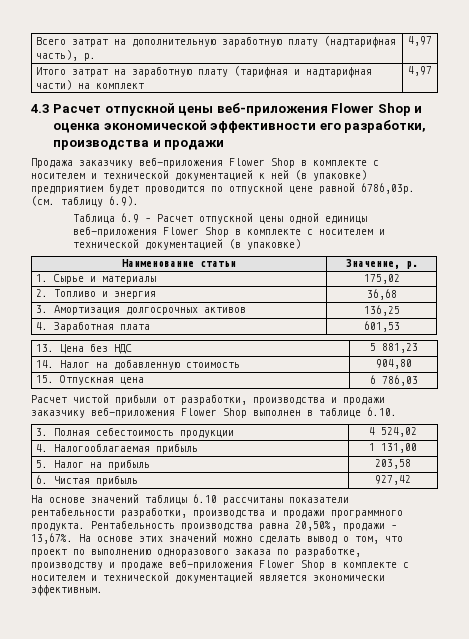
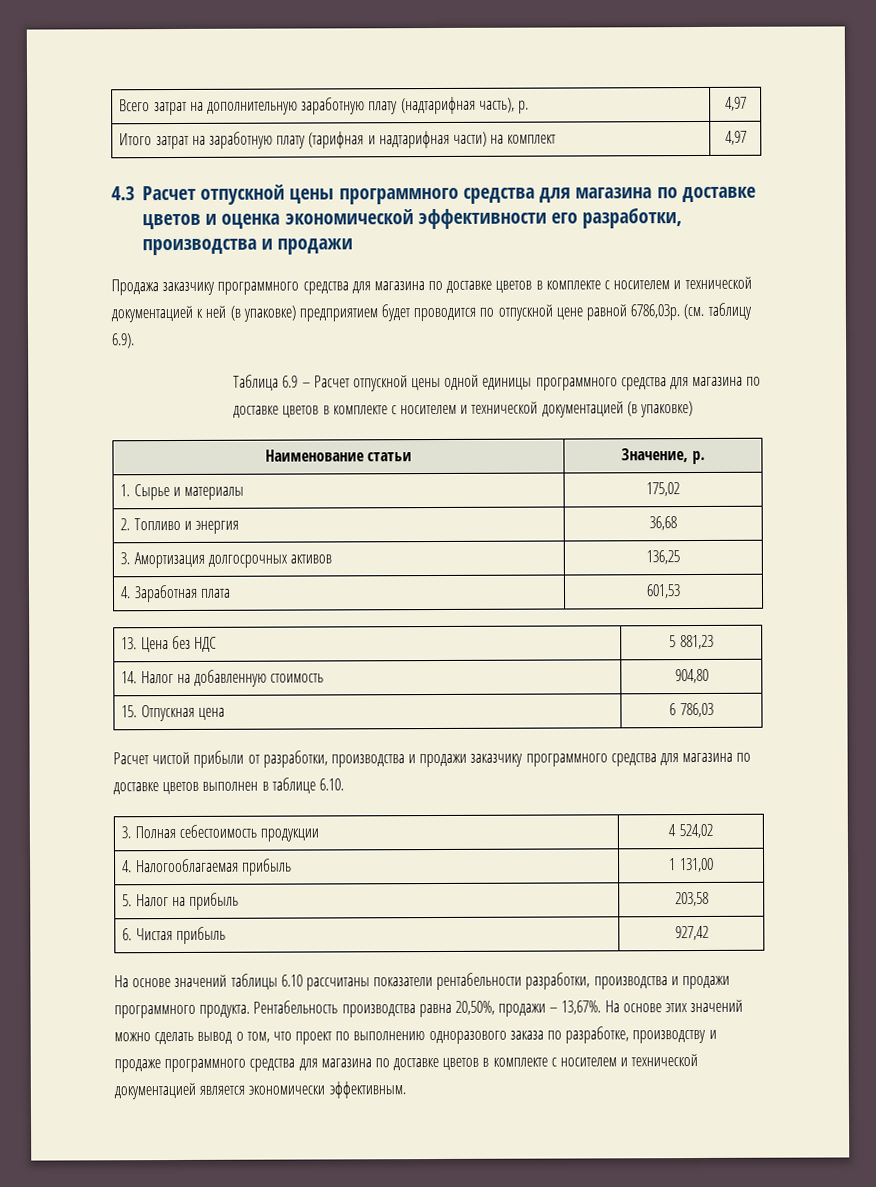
[216,103,411,116] веб-приложения Flower Shop -> [338,186,756,205] [141,213,201,230] программного средства для магазина по доставке цветов
[139,157,295,168] веб-приложения Flower Shop -> [217,280,533,295] программного средства для магазина по доставке цветов
[72,226,229,237] веб-приложения Flower Shop -> [535,376,762,391] [233,405,320,418] программного средства для магазина по доставке цветов
[91,407,247,418] веб-приложения Flower Shop -> [525,752,752,767] [113,781,200,795] программного средства для магазина по доставке цветов
[169,559,325,570] веб-приложения Flower Shop -> [164,1057,480,1073] программного средства для магазина по доставке цветов

